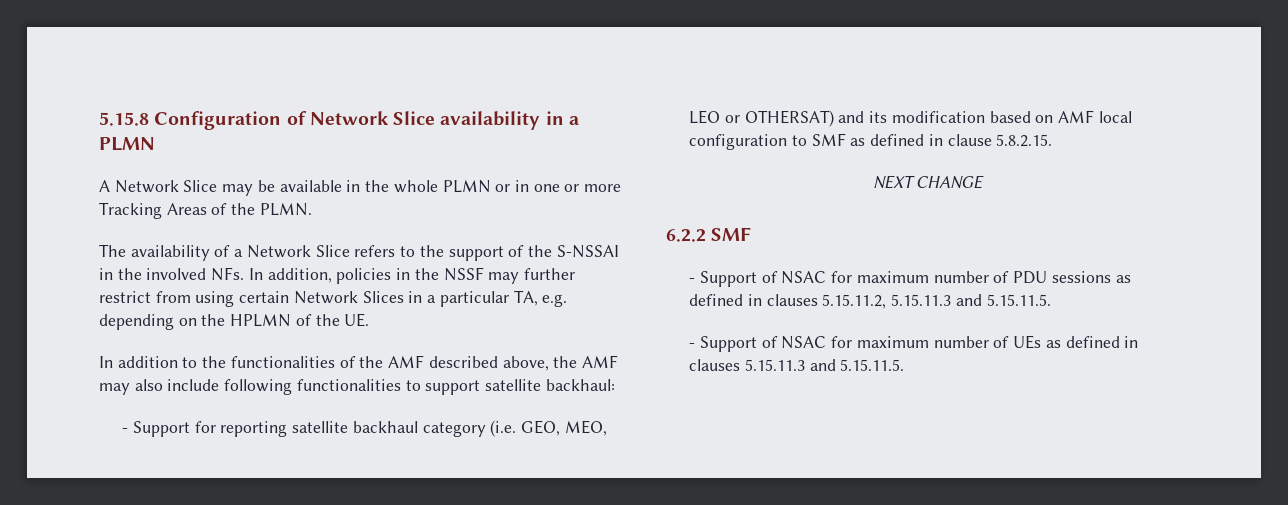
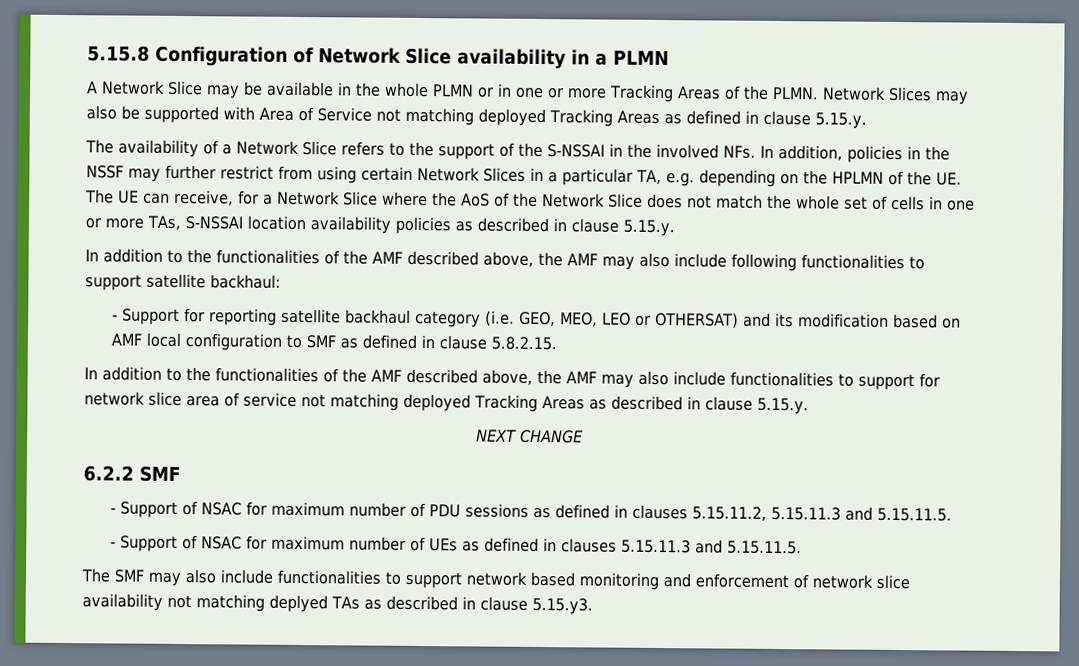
(312, 209) none -> [821,86,969,105] [86,105,867,129] Network Slices may also be supported with Area of Service not matching deployed Tracking Areas as defined in clause 5.15.y.
(370, 320) none -> [85,189,975,211] [85,215,675,237] The UE can receive, for a Network Slice where the AoS of the Network Slice does not match the whole set of cells in one or more TAs, S-NSSAI location availability policies as described in clause 5.15.y.
(1053, 140) none -> [84,366,940,391] [84,391,809,415] // In addition to the functionalities of the AMF described above, the AMF may also include functionalities to support for network slice area of service not matching deployed Tracking Areas as described in clause 5.15.y.
(905, 365) none -> [81,568,910,591] [82,593,593,615] // The SMF may also include functionalities to support network based monitoring and enforcement of network slice availability not matching deplyed TAs as described in clause 5.15.y3.

